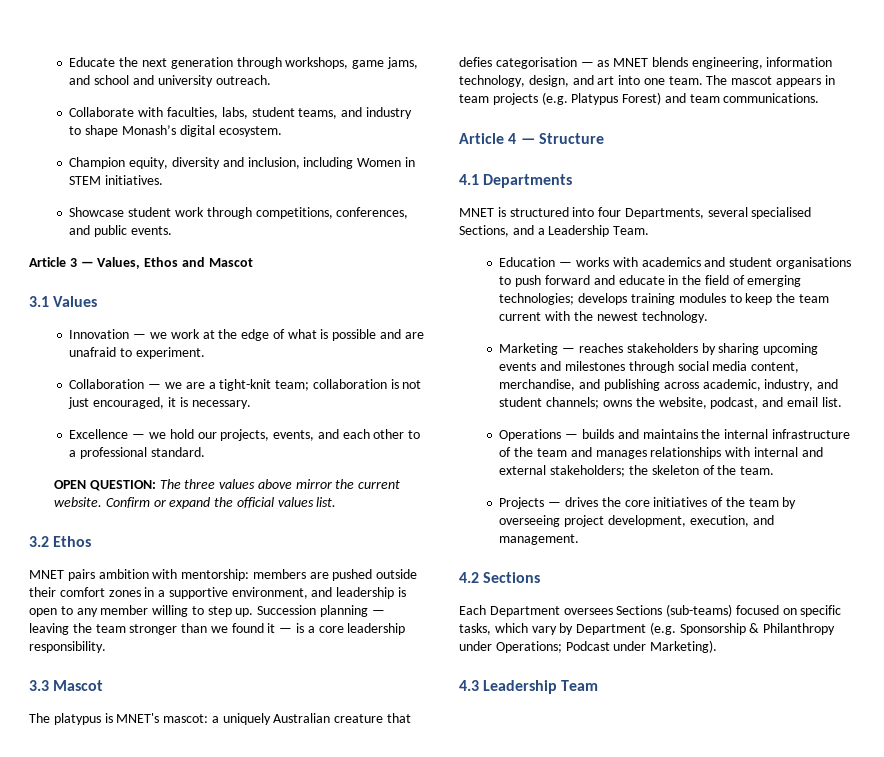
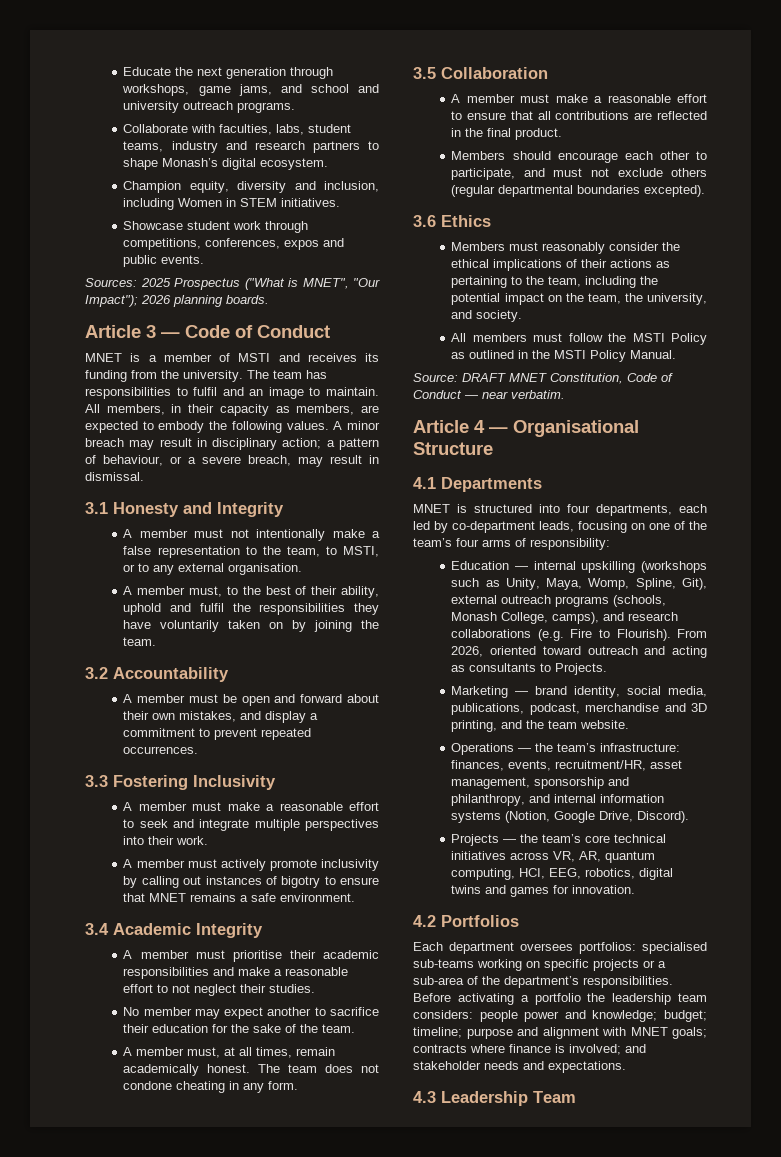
[215,75,271,85] outreach. -> [183,101,296,113] outreach programs.
[341,107,412,119] and industry -> [171,141,360,153] industry and research partners
(409, 213) none -> [284,240,320,250] expos
[29,257,253,269] [29,296,98,307] [69,329,424,341] [69,347,205,359] [69,379,422,391] [68,397,251,409] [69,429,421,441] [69,447,205,459] [54,479,401,491] [54,497,337,509] [29,536,92,547] [29,569,418,581] [29,587,407,599] [29,605,385,617] [29,623,406,635] [29,641,106,653] [29,680,104,691] [29,713,412,725] [459,57,833,69] [459,75,835,87] [459,92,820,105] Article 3 — Values, Ethos and Mascot // 3.1 Values // Innovation — we work at the edge of what is possible and are unafraid to experiment. // Collaboration — we are a tight-knit team; collaboration is not just encouraged, it is necessary. // Excellence — we hold our projects, events, and each other to a professional standard. // OPEN QUESTION: The three values above mirror the current website. Confirm or expand the official values list. // 3.2 Ethos // MNET pairs ambition with mentorship: members are pushed outside their comfort zones in a supportive environment, and leadership is open to any member willing to step up. Succession planning — leaving the team stronger than we found it — is a core leadership responsibility. // 3.3 Mascot // The platypus is MNET's mascot: a uniquely Australian creature that defies categorisation — as MNET blends engineering, information technology, design, and art into one team. The mascot appears in team projects (e.g. Platypus Forest) and team communications. -> [85,278,380,290] [85,295,269,307] [85,325,330,338] [85,353,379,362] [85,370,327,382] [85,387,380,399] [85,404,380,416] [85,421,381,433] [85,438,379,450] [85,455,379,467] [85,472,144,481] [85,502,284,517] [123,529,380,541] [123,546,379,558] [123,563,303,575] [123,586,380,598] [123,603,379,615] [123,620,379,632] [123,637,157,646] [85,667,229,682] [123,694,379,706] [123,711,319,723] [123,728,312,740] [123,746,199,754] [85,775,276,790] [123,802,379,811] [123,819,379,831] [123,836,209,845] [123,859,379,871] [123,876,379,888] [123,893,356,902] [85,923,263,938] [123,950,379,962] [123,967,349,979] [123,984,316,996] [123,1007,380,1019] [123,1024,356,1033] [123,1047,336,1058] [123,1064,379,1076] [123,1081,299,1093] [413,67,548,79] [451,94,707,103] [451,111,707,120] [451,128,563,140] [451,151,707,163] [451,168,707,180] [451,185,706,197] [413,215,491,227] [451,242,681,254] [451,259,671,271] [451,276,659,288] [451,293,707,305] [451,310,523,322] [451,333,707,345] [451,350,677,362] [413,373,673,384] [413,390,565,399] Sources: 2025 Prospectus ("What is MNET", "Our Impact"); 2026 planning boards. // Article 3 — Code of Conduct // MNET is a member of MSTI and receives its funding from the university. The team has responsibilities to fulfil and an image to maintain. All members, in their capacity as members, are expected to embody the following values. A minor breach may result in disciplinary action; a pattern of behaviour, or a severe breach, may result in dismissal. // 3.1 Honesty and Integrity // A member must not intentionally make a false representation to the team, to MSTI, or to any external organisation. // A member must, to the best of their ability, uphold and fulfil the responsibilities they have voluntarily taken on by joining the team. // 3.2 Accountability // A member must be open and forward about their own mistakes, and display a commitment to prevent repeated occurrences. // 3.3 Fostering Inclusivity // A member must make a reasonable effort to seek and integrate multiple perspectives into their work. // A member must actively promote inclusivity by calling out instances of bigotry to ensure that MNET remains a safe environment. // 3.4 Academic Integrity // A member must prioritise their academic responsibilities and make a reasonable effort to not neglect their studies. // No member may expect another to sacrifice their education for the sake of the team. // A member must, at all times, remain academically honest. The team does not condone cheating in any form. // 3.5 Collaboration // A member must make a reasonable effort to ensure that all contributions are reflected in the final product. // Members should encourage each other to participate, and must not exclude others (regular departmental boundaries excepted). // 3.6 Ethics // Members must reasonably consider the ethical implications of their actions as pertaining to the team, including the potential impact on the team, the university, and society. // All members must follow the MSTI Policy as outlined in the MSTI Policy Manual. // Source: DRAFT MNET Constitution, Code of Conduct — near verbatim.
(535, 141) none -> [513,420,639,437] Organisational
[624,207,812,219] [459,225,650,237] [499,257,851,269] [499,275,802,287] [499,293,829,305] [499,311,708,323] [499,343,819,355] [499,361,800,373] [499,379,839,391] [499,397,842,409] [499,429,850,441] [499,447,823,459] [499,465,775,477] [499,497,797,509] [499,515,774,527] [499,534,580,545] [459,572,541,583] [459,604,842,617] [459,622,836,635] [459,640,718,653] Departments, several specialised Sections, and a Leadership Team. // Education — works with academics and student organisations to push forward and educate in the field of emerging technologies; develops training modules to keep the team current with the newest technology. // Marketing — reaches stakeholders by sharing upcoming events and milestones through social media content, merchandise, and publishing across academic, industry, and student channels; owns the website, podcast, and email list. // Operations — builds and maintains the internal infrastructure of the team and manages relationships with internal and external stakeholders; the skeleton of the team. // Projects — drives the core initiatives of the team by overseeing project development, execution, and management. // 4.2 Sections // Each Department oversees Sections (sub-teams) focused on specific tasks, which vary by Department (e.g. Sponsorship & Philanthropy under Operations; Podcast under Marketing). -> [596,504,707,516] [413,521,707,533] [413,538,610,550] [451,561,707,573] [451,578,707,590] [451,595,667,607] [451,612,679,624] [451,629,707,641] [451,646,707,658] [451,663,608,675] [451,686,707,698] [451,703,707,715] [451,720,630,732] [451,743,681,755] [451,760,683,771] [451,777,630,789] [451,794,665,806] [451,811,690,823] [451,834,667,846] [451,851,656,863] [451,868,674,880] [451,885,636,897] [413,915,519,927] [413,942,707,954] [413,959,666,971] [413,976,673,988] [413,993,707,1005] [413,1010,707,1022] [413,1027,707,1039] [413,1044,646,1055] [413,1061,626,1073] departments, each led by co-department leads, focusing on one of the team’s four arms of responsibility: // Education — internal upskilling (workshops such as Unity, Maya, Womp, Spline, Git), external outreach programs (schools, Monash College, camps), and research collaborations (e.g. Fire to Flourish). From 2026, oriented toward outreach and acting as consultants to Projects. // Marketing — brand identity, social media, publications, podcast, merchandise and 3D printing, and the team website. // Operations — the team’s infrastructure: finances, events, recruitment/HR, asset management, sponsorship and philanthropy, and internal information systems (Notion, Google Drive, Discord). // Projects — the team’s core technical initiatives across VR, AR, quantum computing, HCI, EEG, robotics, digital twins and games for innovation. // 4.2 Portfolios // Each department oversees portfolios: specialised sub-teams working on specific projects or a sub-area of the department’s responsibilities. Before activating a portfolio the leadership team considers: people power and knowledge; budget; timeline; purpose and alignment with MNET goals; contracts where finance is involved; and stakeholder needs and expectations.

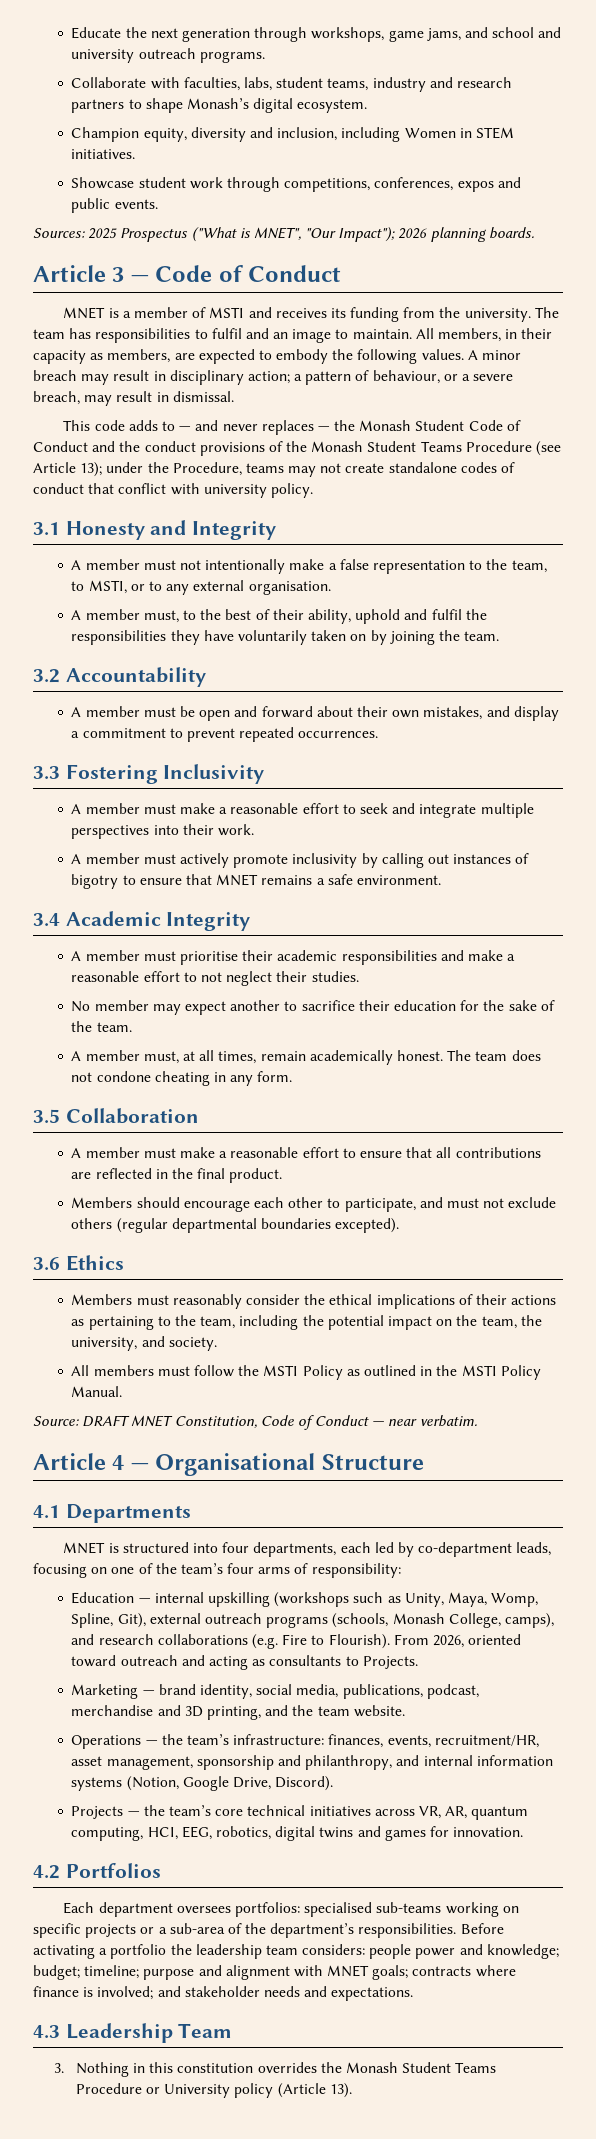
(144, 476) none -> [63,420,521,435] [33,441,562,456] [33,462,516,477] [33,483,313,498] // This code adds to — and never replaces — the Monash Student Code of Conduct and the conduct provisions of the Monash Student Teams Procedure (see Article 13); under the Procedure, teams may not create standalone codes of conduct that conflict with university policy.
(576, 1097) none -> [54,2062,497,2077] [75,2083,352,2098] // 3. Nothing in this constitution overrides the Monash Student Teams Procedure or University policy (Article 13).

